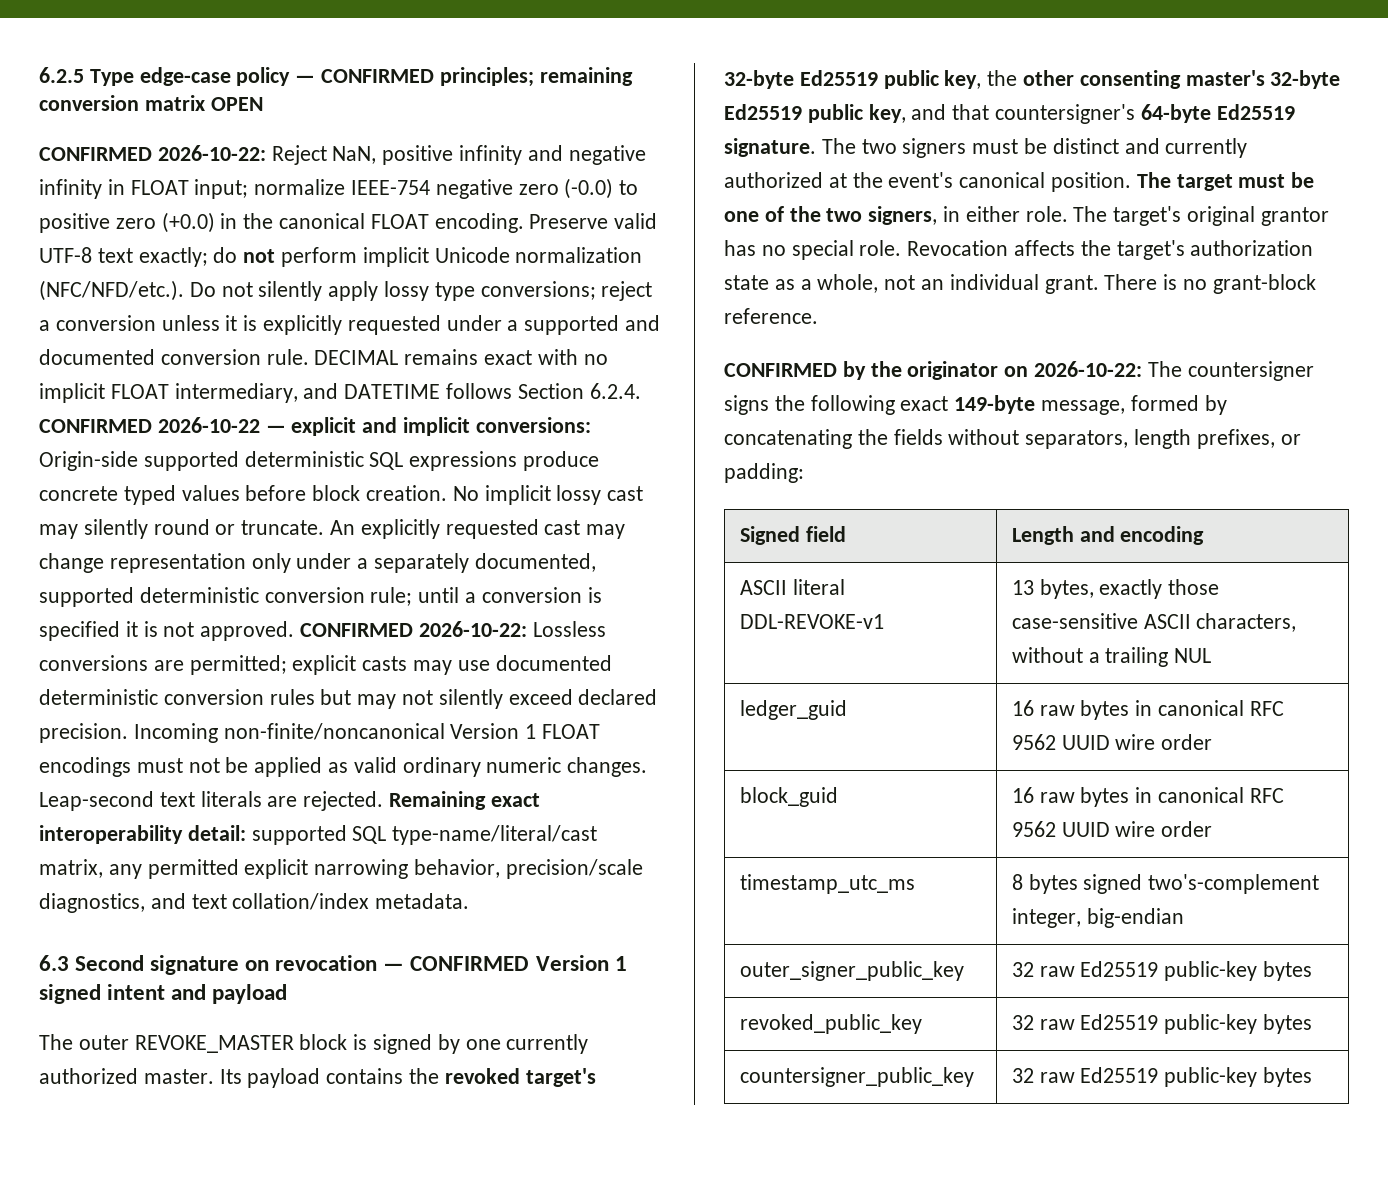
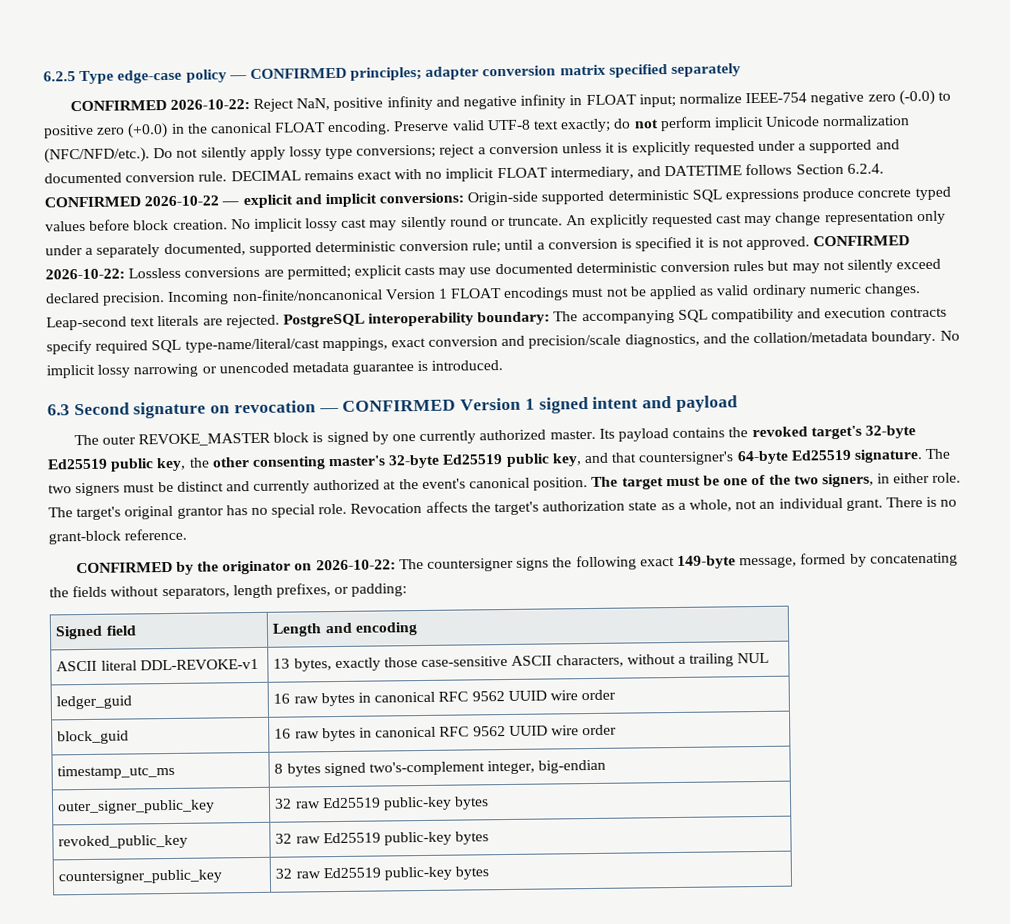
[539,67,633,86] remaining -> [425,66,480,80] adapter
[210,97,263,111] OPEN -> [608,63,742,78] specified separately
[389,791,540,810] [39,825,598,845] [39,859,643,879] [39,893,470,913] Remaining exact interoperability detail: supported SQL type-name/literal/cast matrix, any permitted explicit narrowing behavior, precision/scale diagnostics, and text collation/index metadata. -> [282,307,947,328] [46,330,960,355] [46,360,504,379] PostgreSQL interoperability boundary: The accompanying SQL compatibility and execution contracts specify required SQL type-name/literal/cast mappings, exact conversion and precision/scale diagnostics, and the collation/metadata boundary. No implicit lossy narrowing or unencoded metadata guarantee is introduced.

